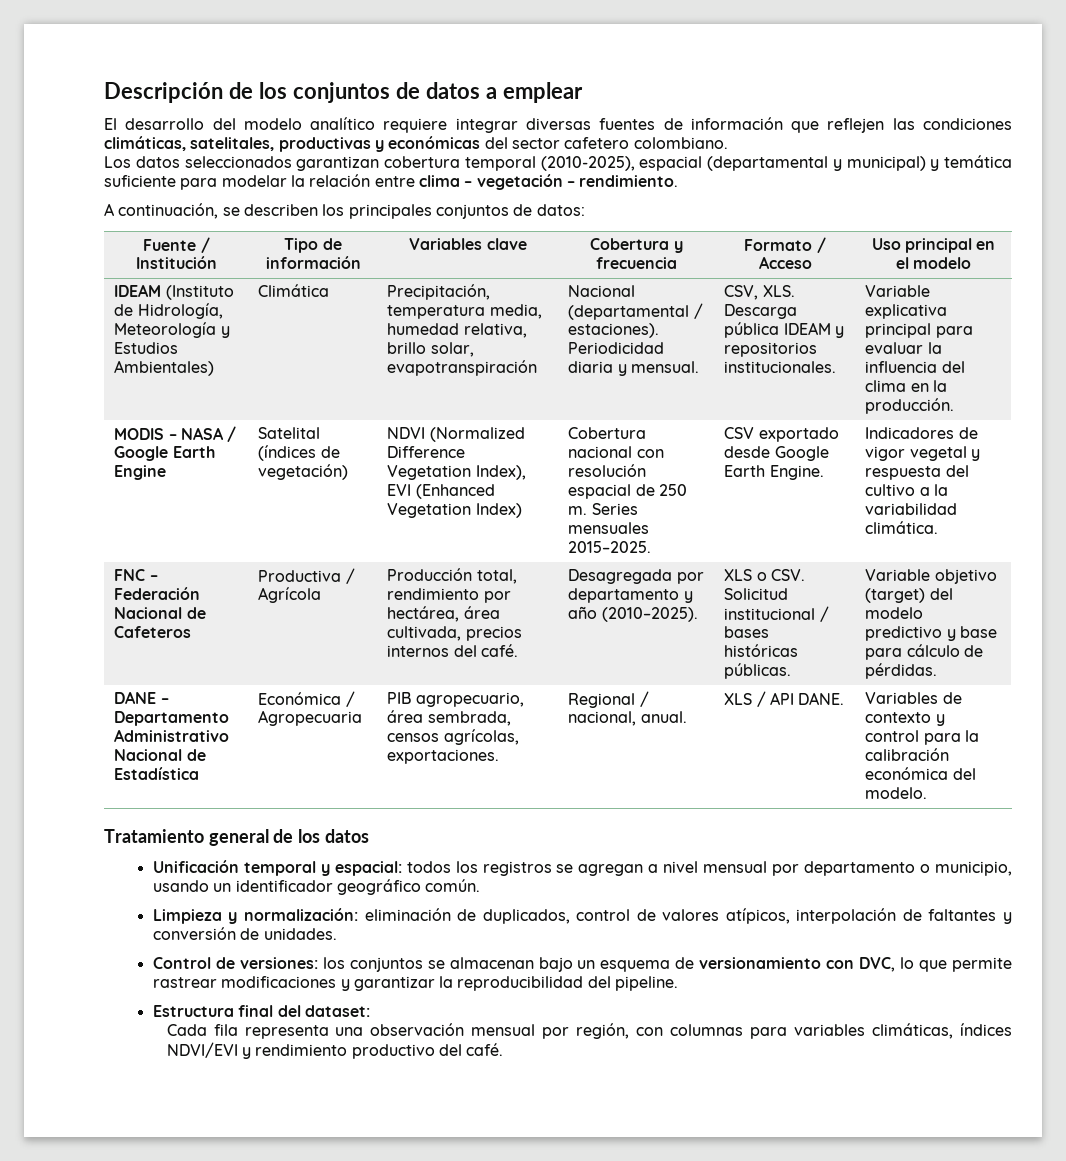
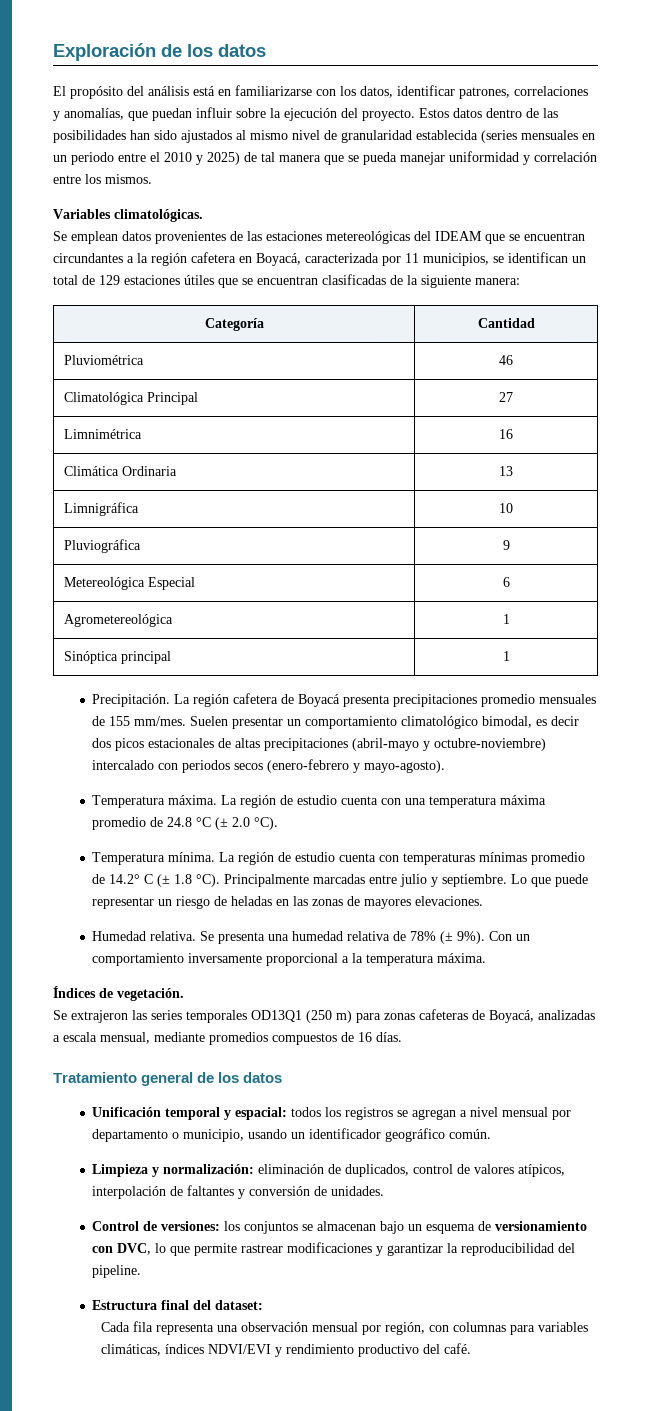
[104,82,583,103] Descripción de los conjuntos de datos a emplear -> [53,43,266,61] Exploración de los datos
[125,117,1013,133] [104,136,728,152] [104,155,1012,171] [104,174,679,190] [104,203,585,219] [143,237,210,253] [136,256,217,269] [284,238,342,253] [265,256,361,269] [409,238,527,250] [590,238,683,253] [596,257,677,269] [744,237,826,253] [758,256,812,269] [871,238,996,253] [895,257,972,269] [114,284,234,300] [114,303,223,319] [114,322,230,338] [114,342,179,354] [114,360,215,376] [258,284,330,297] [387,284,491,300] [387,304,542,319] [387,323,527,338] [387,342,474,357] [387,360,538,376] [568,285,636,297] [568,303,703,320] [568,323,660,338] [568,342,665,354] [568,361,699,376] [724,285,795,300] [724,304,798,319] [724,322,844,338] [724,342,818,357] [724,361,837,373] [865,285,931,297] [865,304,948,319] [865,323,973,338] [865,342,942,354] [865,361,965,373] [865,380,947,392] [865,398,955,414] [114,426,237,442] [114,446,215,461] [114,465,167,480] [258,427,321,439] [258,445,340,461] [258,464,349,480] [387,427,525,442] [387,446,466,458] [387,465,526,480] [387,484,495,499] [387,503,522,518] [568,427,647,439] [568,446,664,458] [568,464,647,477] [568,484,687,499] [568,503,638,515] [568,522,650,534] [568,541,652,553] [724,427,839,442] [724,446,829,461] [724,465,824,480] [865,427,978,439] [865,446,980,461] [865,465,969,480] [865,484,948,496] [865,503,958,515] [865,521,939,534] [114,569,158,581] [114,587,201,600] [114,607,206,619] [114,626,192,638] [258,568,355,584] [258,587,322,603] [387,568,517,584] [387,588,511,603] [387,606,500,622] [387,626,522,641] [387,644,518,657] [568,569,704,584] [568,588,693,603] [568,606,698,622] [724,569,805,581] [724,588,789,600] [724,606,829,622] [724,626,770,638] [724,644,799,657] [724,663,792,679] [865,569,997,584] [865,588,953,603] [865,607,924,619] [865,626,997,641] [865,644,983,660] [865,663,938,679] [114,691,169,704] [114,711,230,726] [114,729,230,742] [114,749,206,761] [114,767,200,780] [258,691,355,707] [258,710,363,726] [387,692,524,707] [387,710,511,726] [387,729,519,745] [387,749,500,764] [568,691,649,708] [568,711,687,726] [724,691,845,707] [865,692,962,704] [865,712,945,726] [865,730,979,745] [865,748,950,761] [865,767,976,780] [865,787,928,799] desarrollo del modelo analítico requiere integrar diversas fuentes de información que reflejen las condiciones climáticas, satelitales, productivas y económicas del sector cafetero colombiano. // Los datos seleccionados garantizan cobertura temporal (2010-2025), espacial (departamental y municipal) y temática suficiente para modelar la relación entre clima – vegetación – rendimiento. // A continuación, se describen los principales conjuntos de datos: // Fuente / Institución | Tipo de información | Variables clave | Cobertura y frecuencia | Formato / Acceso | Uso principal en el modelo // IDEAM (Instituto de Hidrología, Meteorología y Estudios Ambientales) | Climática | Precipitación, temperatura media, humedad relativa, brillo solar, evapotranspiración | Nacional (departamental / estaciones). Periodicidad diaria y mensual. | CSV, XLS. Descarga pública IDEAM y repositorios institucionales. | Variable explicativa principal para evaluar la influencia del clima en la producción. // MODIS – NASA / Google Earth Engine | Satelital (índices de vegetación) | NDVI (Normalized Difference Vegetation Index), EVI (Enhanced Vegetation Index) | Cobertura nacional con resolución espacial de 250 m. Series mensuales 2015–2025. | CSV exportado desde Google Earth Engine. | Indicadores de vigor vegetal y respuesta del cultivo a la variabilidad climática. // FNC – Federación Nacional de Cafeteros | Productiva / Agrícola | Producción total, rendimiento por hectárea, área cultivada, precios internos del café. | Desagregada por departamento y año (2010–2025). | XLS o CSV. Solicitud institucional / bases históricas públicas. | Variable objetivo (target) del modelo predictivo y base para cálculo de pérdidas. // DANE – Departamento Administrativo Nacional de Estadística | Económica / Agropecuaria | PIB agropecuario, área sembrada, censos agrícolas, exportaciones. | Regional / nacional, anual. | XLS / API DANE. | Variables de contexto y control para la calibración económica del modelo. -> [70,85,588,99] [53,107,558,121] [53,130,595,143] [53,151,597,165] [53,174,152,184] [53,209,203,222] [53,231,585,244] [53,252,586,266] [53,274,520,288] [204,318,264,331] [477,318,535,328] [63,355,144,365] [499,355,513,365] [63,392,198,405] [499,392,513,402] [63,429,142,439] [499,429,513,439] [63,466,177,476] [499,466,513,476] [63,502,139,516] [499,503,513,513] [63,539,141,553] [502,540,510,550] [63,577,195,590] [502,577,510,587] [63,614,173,627] [502,614,510,624] [63,651,171,664] [502,651,510,661] [92,693,597,707] [92,716,580,729] [92,738,547,751] [92,759,446,773] [92,795,547,808] [92,817,279,830] [92,852,586,865] [92,874,589,887] [92,896,484,909] [92,931,531,944] [92,953,487,966] [53,986,184,1001] [53,1009,595,1023] [53,1032,402,1045] propósito del análisis está en familiarizarse con los datos, identificar patrones, correlaciones y anomalías, que puedan influir sobre la ejecución del proyecto. Estos datos dentro de las posibilidades han sido ajustados al mismo nivel de granularidad establecida (series mensuales en un periodo entre el 2010 y 2025) de tal manera que se pueda manejar uniformidad y correlación entre los mismos. // Variables climatológicas. // Se emplean datos provenientes de las estaciones metereológicas del IDEAM que se encuentran circundantes a la región cafetera en Boyacá, caracterizada por 11 municipios, se identifican un total de 129 estaciones útiles que se encuentran clasificadas de la siguiente manera: // Categoría | Cantidad // Pluviométrica | 46 // Climatológica Principal | 27 // Limnimétrica | 16 // Climática Ordinaria | 13 // Limnigráfica | 10 // Pluviográfica | 9 // Metereológica Especial | 6 // Agrometereológica | 1 // Sinóptica principal | 1 // Precipitación. La región cafetera de Boyacá presenta precipitaciones promedio mensuales de 155 mm/mes. Suelen presentar un comportamiento climatológico bimodal, es decir dos picos estacionales de altas precipitaciones (abril-mayo y octubre-noviembre) intercalado con periodos secos (enero-febrero y mayo-agosto). // Temperatura máxima. La región de estudio cuenta con una temperatura máxima promedio de 24.8 °C (± 2.0 °C). // Temperatura mínima. La región de estudio cuenta con temperaturas mínimas promedio de 14.2° C (± 1.8 °C). Principalmente marcadas entre julio y septiembre. Lo que puede representar un riesgo de heladas en las zonas de mayores elevaciones. // Humedad relativa. Se presenta una humedad relativa de 78% (± 9%). Con un comportamiento inversamente proporcional a la temperatura máxima. // Índices de vegetación. // Se extrajeron las series temporales OD13Q1 (250 m) para zonas cafeteras de Boyacá, analizadas a escala mensual, mediante promedios compuestos de 16 días.

